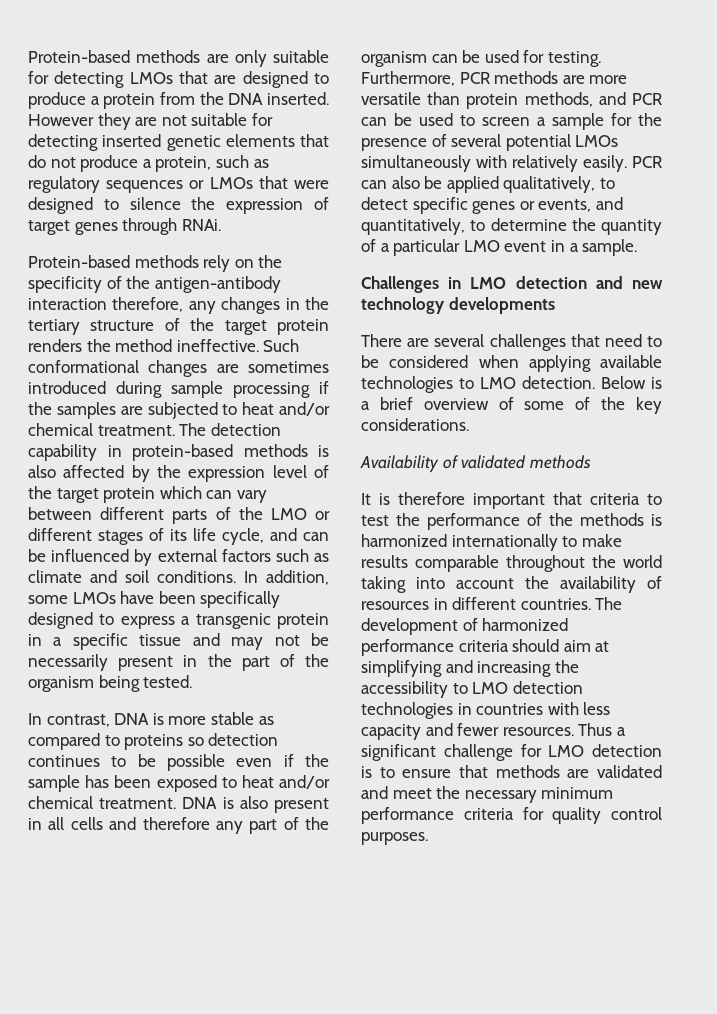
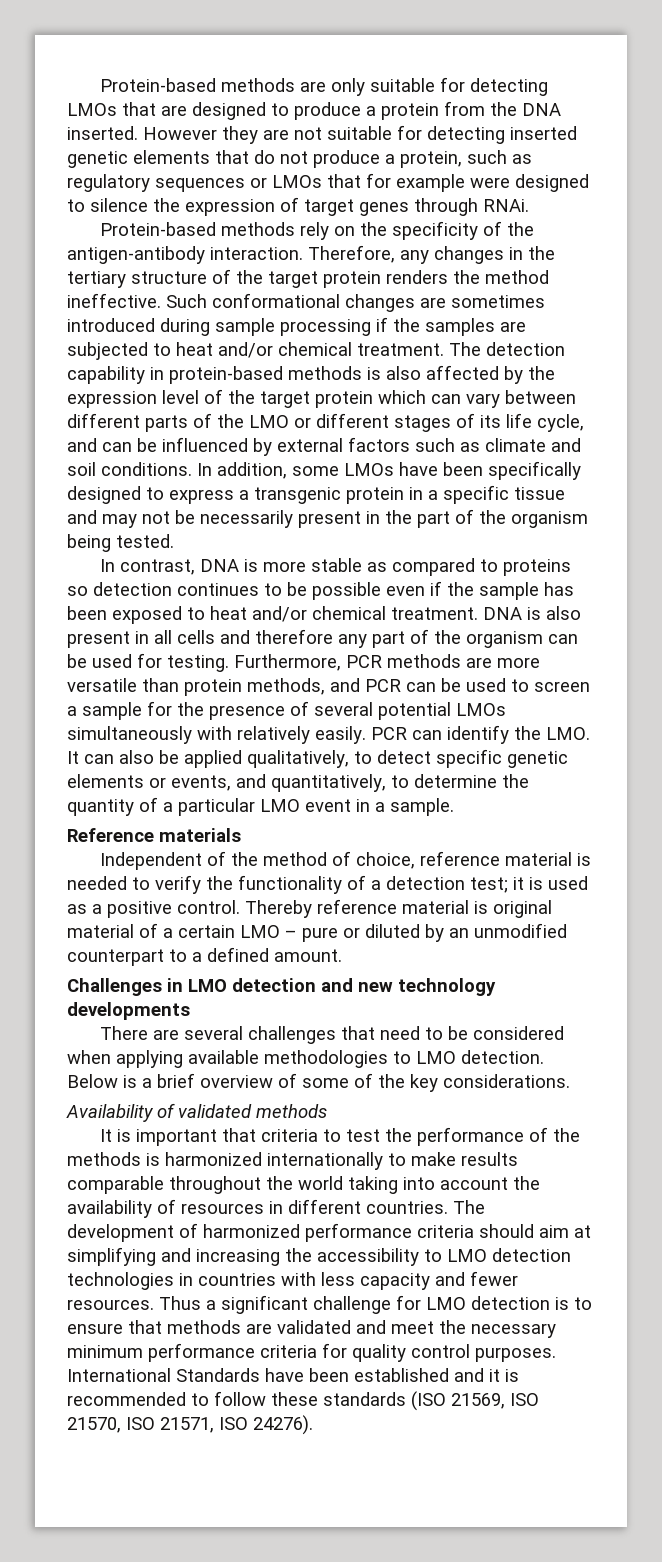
(288, 182) none -> [366,173,465,192] for example
[28,297,184,312] interaction therefore, -> [210,245,395,263] interaction. Therefore,
(387, 184) none -> [447,725,590,744] [67,751,114,764] identify the LMO. It can
[472,201,516,214] genes -> [507,751,568,768] [67,774,144,788] genetic elements
(638, 247) none -> [67,828,241,842] [99,851,591,870] [67,875,588,894] [67,899,552,918] [67,923,567,942] [67,947,342,966] // Reference materials // Independent of the method of choice, reference material is needed to verify the functionality of a detection test; it is used as a positive control. Thereby reference material is original material of a certain LMO – pure or diluted by an unmodified counterpart to a defined amount.
[361,376,453,393] technologies -> [264,1050,388,1068] methodologies
[398,492,465,505] therefore -> (131, 1135) none
(428, 838) none -> [67,1368,519,1382] [67,1391,539,1411] [67,1415,313,1435] International Standards have been established and it is recommended to follow these standards (ISO 21569, ISO 21570, ISO 21571, ISO 24276).

